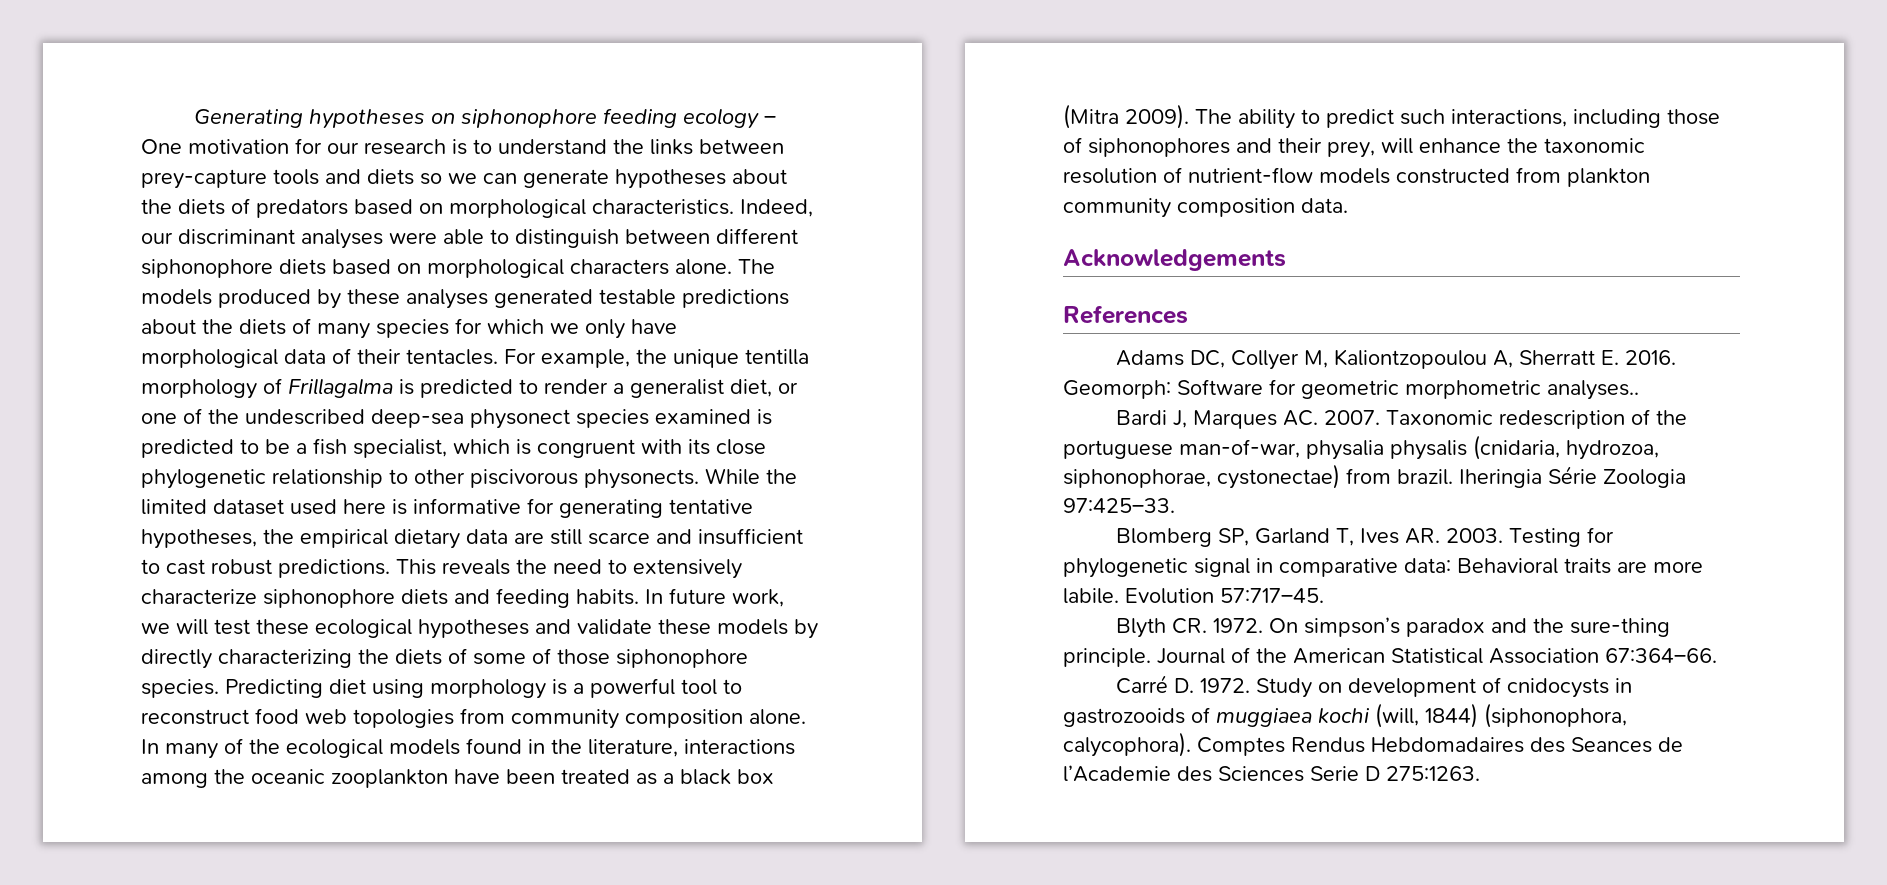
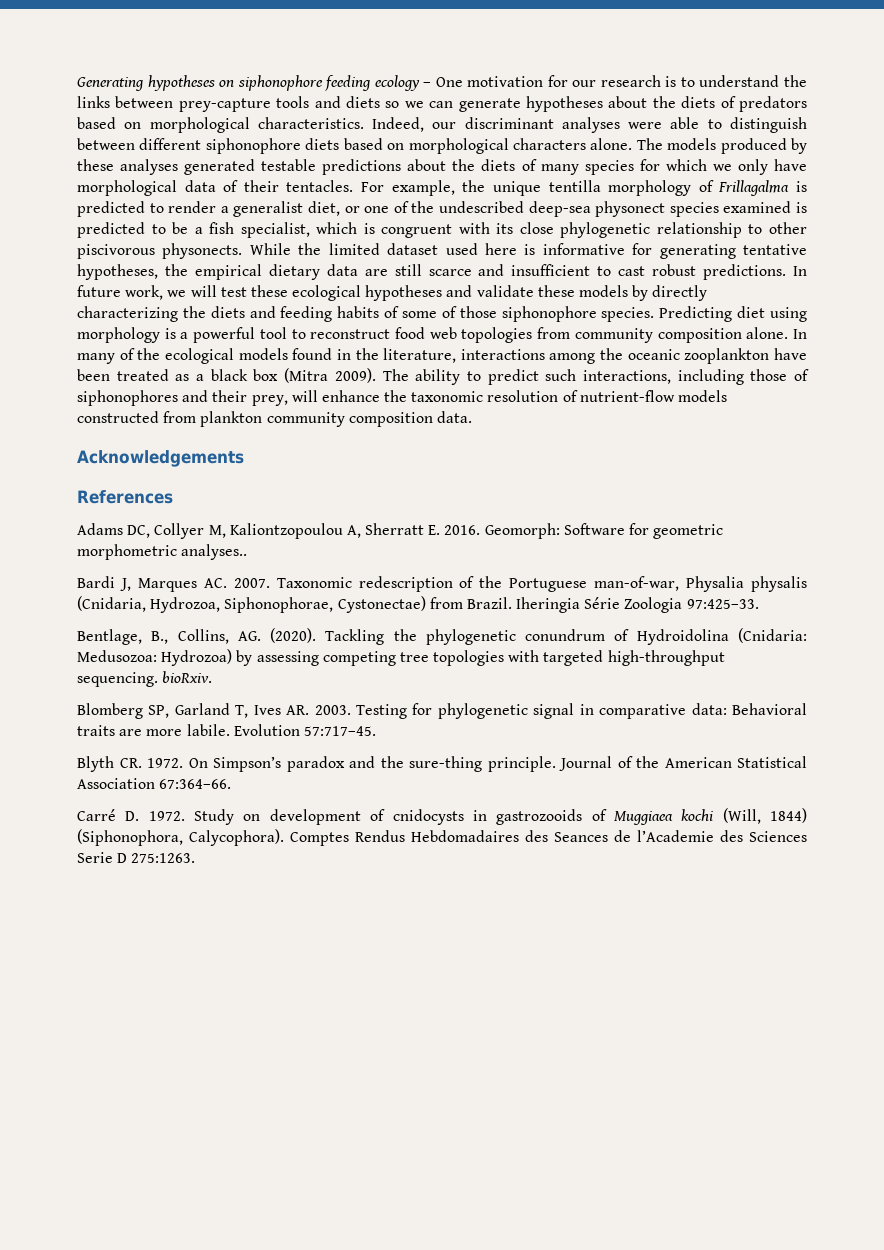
[396,559,742,579] [141,588,639,608] This reveals the need to extensively characterize siphonophore diets and feeding habits. -> (787, 272) none
(442, 657) none -> [249,306,380,322] and feeding habits
[1063,435,1659,460] [1063,464,1686,489] [1063,498,1175,513] portuguese man-of-war, physalia physalis (cnidaria, hydrozoa, siphonophorae, cystonectae) from brazil. Iheringia Série Zoologia 97:425–33. -> [509,576,807,592] [77,596,759,613] [77,628,807,645] [77,649,725,666] [77,671,213,687] Portuguese man-of-war, Physalia physalis (Cnidaria, Hydrozoa, Siphonophorae, Cystonectae) from Brazil. Iheringia Série Zoologia 97:425–33. // Bentlage, B., Collins, AG. (2020). Tackling the phylogenetic conundrum of Hydroidolina (Cnidaria: Medusozoa: Hydrozoa) by assessing competing tree topologies with targeted high-throughput sequencing. bioRxiv.
[1303,617,1400,637] simpson’s -> [213,756,281,772] Simpson’s
[1216,703,1627,728] [1063,732,1191,757] muggiaea kochi (will, 1844) (siphonophora, calycophora). -> [613,808,807,825] [77,829,284,846] Muggiaea kochi (Will, 1844) (Siphonophora, Calycophora).

